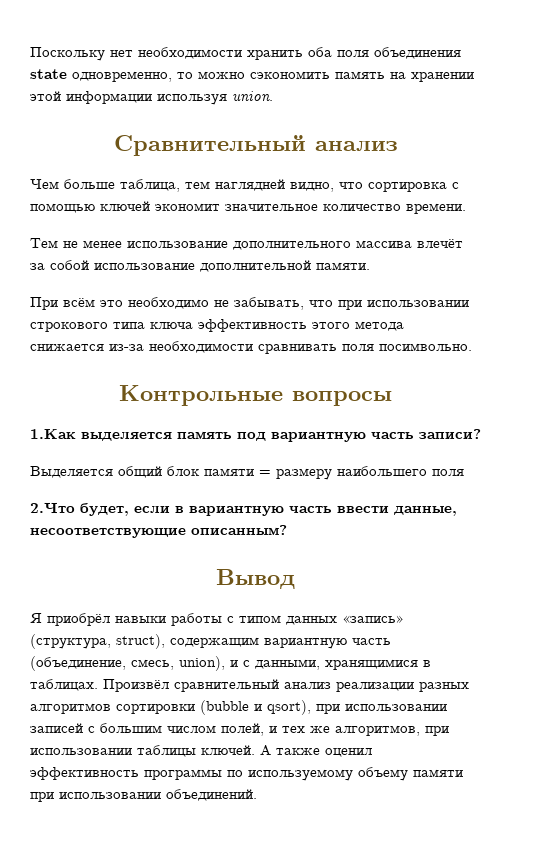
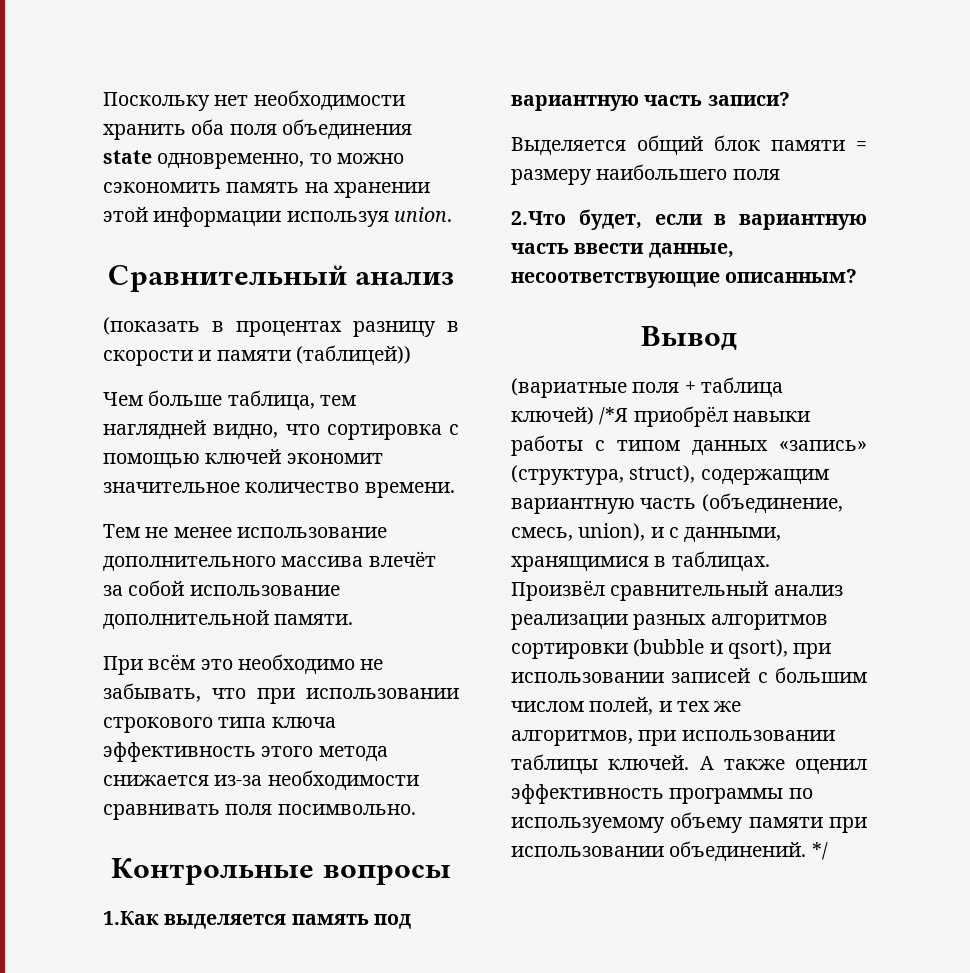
(398, 146) none -> [103,317,459,337] [103,345,411,366] // (показать в процентах разницу в скорости и памяти (таблицей))
[30,613,42,623] Я -> [511,377,783,398] [511,407,629,425] (вариатные поля + таблица ключей) /*Я
(257, 795) none -> [811,842,828,860] */

